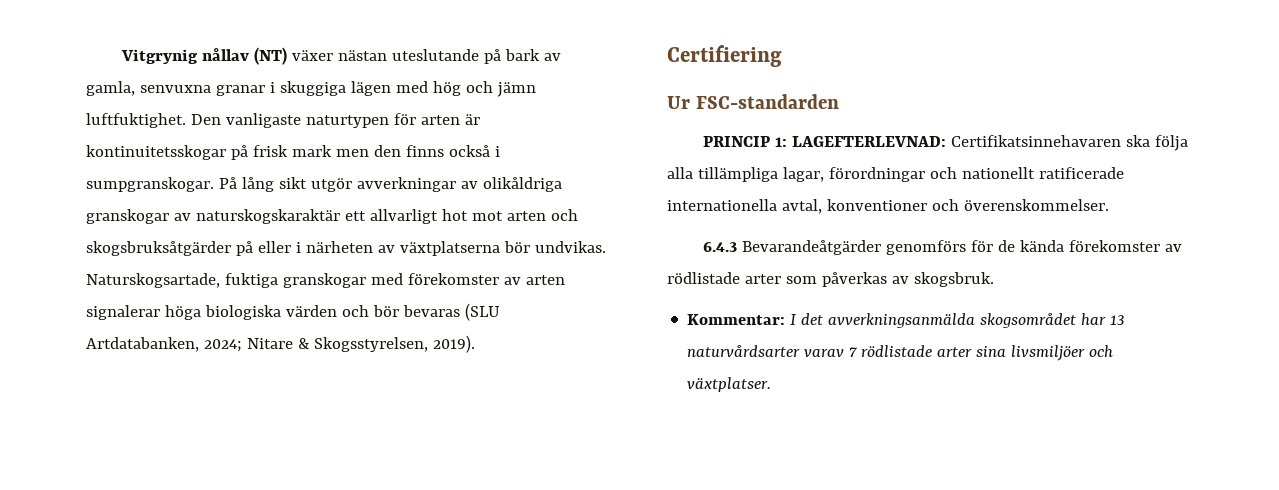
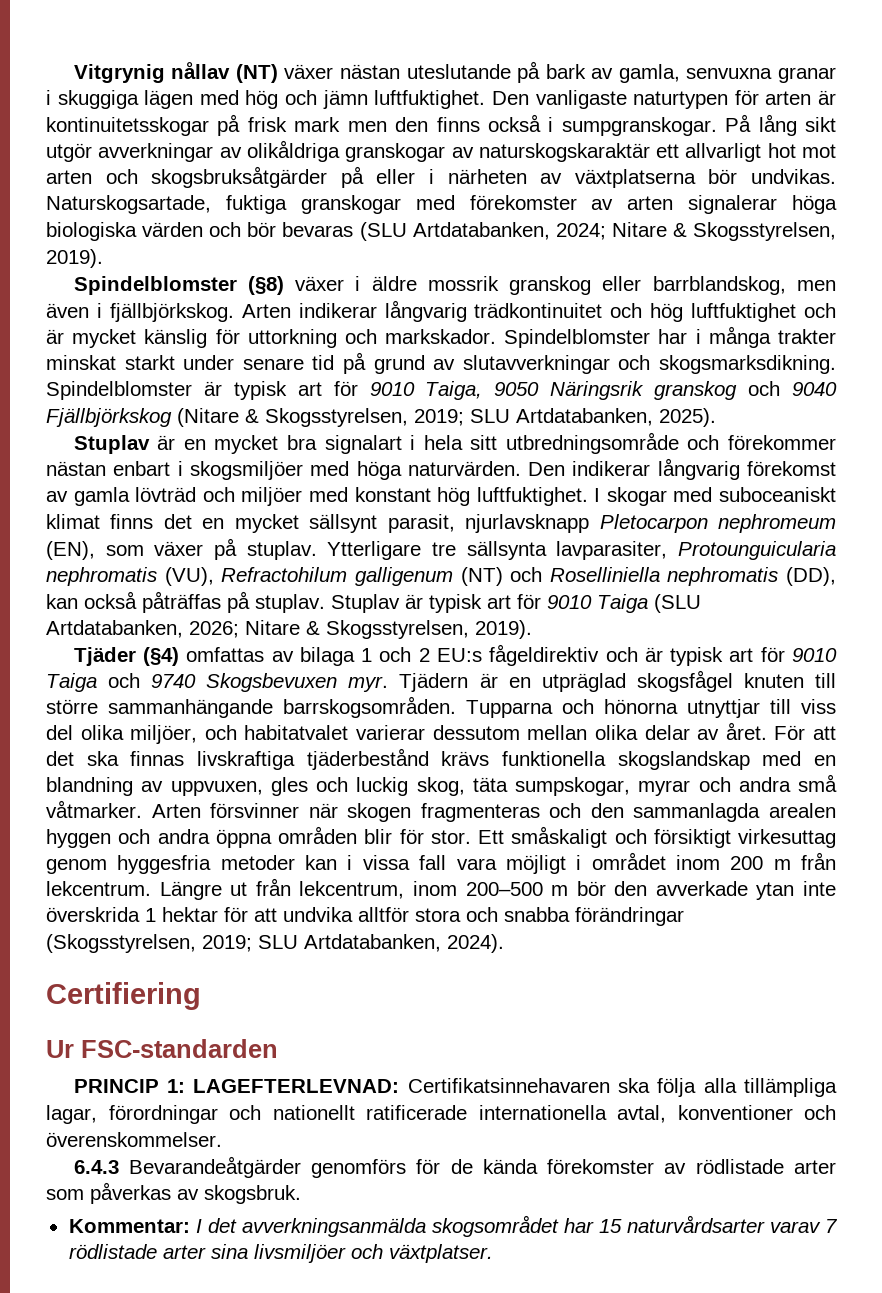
(475, 344) none -> [73,276,836,295] [46,300,836,322] [46,326,836,348] [46,352,837,374] [46,381,838,400] [46,408,716,427] [73,432,836,454] [46,458,836,480] [46,487,837,506] [46,514,836,533] [46,538,836,560] [46,567,836,586] [46,591,701,613] [46,620,532,639] [73,644,838,666] [46,670,836,692] [46,696,836,718] [46,722,837,744] [46,748,836,770] [46,774,837,796] [46,800,836,822] [46,826,836,848] [46,852,836,874] [46,878,837,900] [46,907,684,926] [46,934,504,953] // Spindelblomster (§8) växer i äldre mossrik granskog eller barrblandskog, men även i fjällbjörkskog. Arten indikerar långvarig trädkontinuitet och hög luftfuktighet och är mycket känslig för uttorkning och markskador. Spindelblomster har i många trakter minskat starkt under senare tid på grund av slutavverkningar och skogsmarksdikning. Spindelblomster är typisk art för 9010 Taiga, 9050 Näringsrik granskog och 9040 Fjällbjörkskog (Nitare & Skogsstyrelsen, 2019; SLU Artdatabanken, 2025). // Stuplav är en mycket bra signalart i hela sitt utbredningsområde och förekommer nästan enbart i skogsmiljöer med höga naturvärden. Den indikerar långvarig förekomst av gamla lövträd och miljöer med konstant hög luftfuktighet. I skogar med suboceaniskt klimat finns det en mycket sällsynt parasit, njurlavsknapp Pletocarpon nephromeum (EN), som växer på stuplav. Ytterligare tre sällsynta lavparasiter, Protounguicularia nephromatis (VU), Refractohilum galligenum (NT) och Roselliniella nephromatis (DD), kan också påträffas på stuplav. Stuplav är typisk art för 9010 Taiga (SLU Artdatabanken, 2026; Nitare & Skogsstyrelsen, 2019). // Tjäder (§4) omfattas av bilaga 1 och 2 EU:s fågeldirektiv och är typisk art för 9010 Taiga och 9740 Skogsbevuxen myr. Tjädern är en utpräglad skogsfågel knuten till större sammanhängande barrskogsområden. Tupparna och hönorna utnyttjar till viss del olika miljöer, och habitatvalet varierar dessutom mellan olika delar av året. För att det ska finnas livskraftiga tjäderbestånd krävs funktionella skogslandskap med en blandning av uppvuxen, gles och luckig skog, täta sumpskogar, myrar och andra små våtmarker. Arten försvinner när skogen fragmenteras och den sammanlagda arealen hyggen och andra öppna områden blir för stor. Ett småskaligt och försiktigt virkesuttag genom hyggesfria metoder kan i vissa fall vara möjligt i området inom 200 m från lekcentrum. Längre ut från lekcentrum, inom 200–500 m bör den avverkade ytan inte överskrida 1 hektar för att undvika alltför stora och snabba förändringar (Skogsstyrelsen, 2019; SLU Artdatabanken, 2024).
[1110,315,1126,325] 13 -> [598,1219,622,1233] 15

